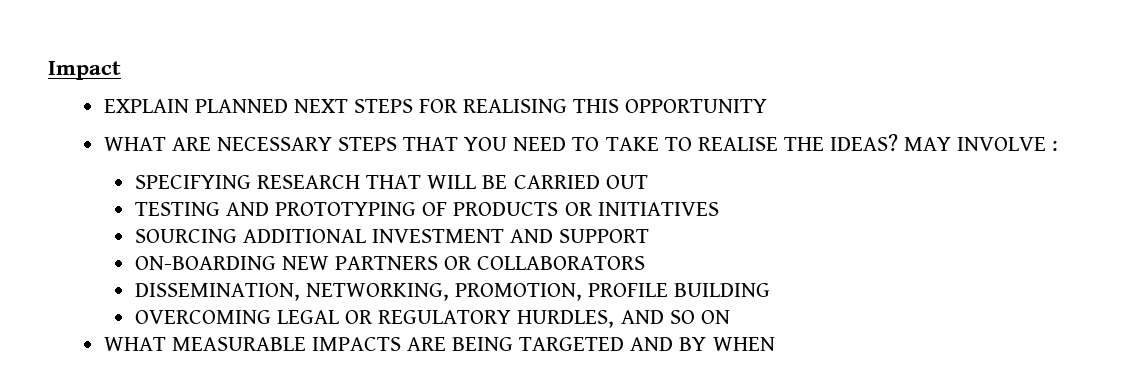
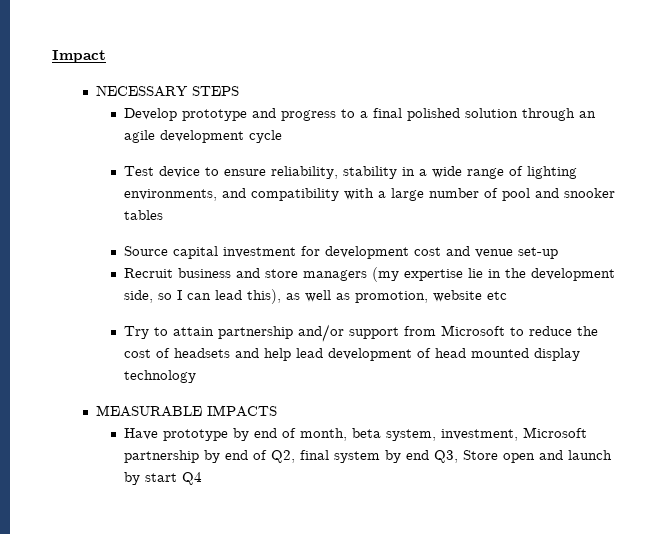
[103,99,768,113] [103,134,1059,151] [135,175,648,189] [135,202,719,216] [135,229,650,243] [135,256,646,270] [135,283,771,301] [135,310,730,328] [103,337,775,351] EXPLAIN PLANNED NEXT STEPS FOR REALISING THIS OPPORTUNITY // WHAT ARE NECESSARY STEPS THAT YOU NEED TO TAKE TO REALISE THE IDEAS? MAY INVOLVE : // SPECIFYING RESEARCH THAT WILL BE CARRIED OUT // TESTING AND PROTOTYPING OF PRODUCTS OR INITIATIVES // SOURCING ADDITIONAL INVESTMENT AND SUPPORT // ON-BOARDING NEW PARTNERS OR COLLABORATORS // DISSEMINATION, NETWORKING, PROMOTION, PROFILE BUILDING // OVERCOMING LEGAL OR REGULATORY HURDLES, AND SO ON // WHAT MEASURABLE IMPACTS ARE BEING TARGETED AND BY WHEN -> [96,85,240,97] [124,108,597,121] [124,130,283,143] [124,166,578,179] [124,188,616,201] [124,210,164,220] [124,246,559,259] [124,267,616,282] [124,289,508,304] [124,324,599,342] [124,348,581,361] [124,370,197,383] [96,405,278,417] [124,427,588,441] [124,450,613,463] [124,472,203,485] NECESSARY STEPS // Develop prototype and progress to a final polished solution through an agile development cycle // Test device to ensure reliability, stability in a wide range of lighting environments, and compatibility with a large number of pool and snooker tables // Source capital investment for development cost and venue set-up // Recruit business and store managers (my expertise lie in the development side, so I can lead this), as well as promotion, website etc // Try to attain partnership and/or support from Microsoft to reduce the cost of headsets and help lead development of head mounted display technology // MEASURABLE IMPACTS // Have prototype by end of month, beta system, investment, Microsoft partnership by end of Q2, final system by end Q3, Store open and launch by start Q4

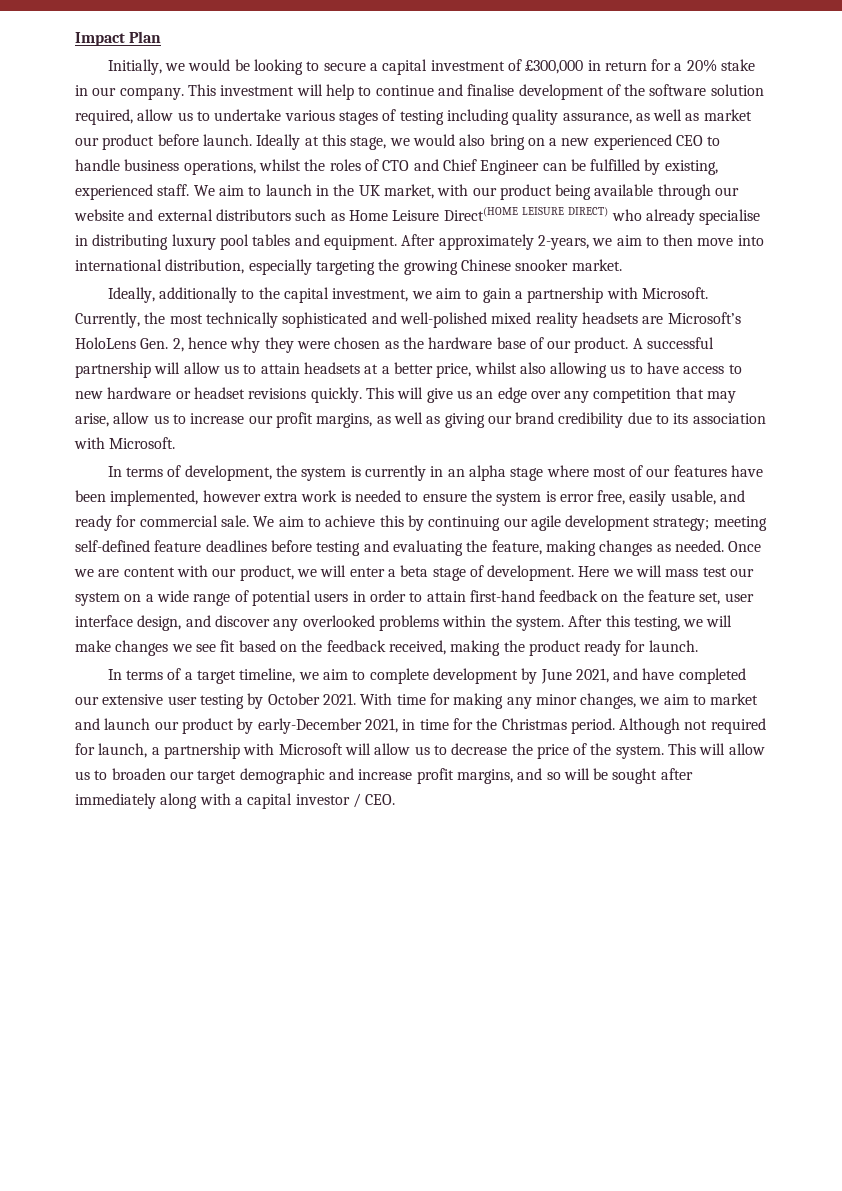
[96,85,240,97] [124,108,597,121] [124,130,283,143] [124,166,578,179] [124,188,616,201] [124,210,164,220] [124,246,559,259] [124,267,616,282] [124,289,508,304] [124,324,599,342] [124,348,581,361] [124,370,197,383] [96,405,278,417] [124,427,588,441] [124,450,613,463] [124,472,203,485] // NECESSARY STEPS // Develop prototype and progress to a final polished solution through an agile development cycle // Test device to ensure reliability, stability in a wide range of lighting environments, and compatibility with a large number of pool and snooker tables // Source capital investment for development cost and venue set-up // Recruit business and store managers (my expertise lie in the development side, so I can lead this), as well as promotion, website etc // Try to attain partnership and/or support from Microsoft to reduce the cost of headsets and help lead development of head mounted display technology // MEASURABLE IMPACTS // Have prototype by end of month, beta system, investment, Microsoft partnership by end of Q2, final system by end Q3, Store open and launch by start Q4 -> [129,31,162,43] [107,59,756,75] [75,84,764,100] [75,109,752,125] [75,134,721,150] [75,159,718,175] [75,184,740,200] [74,207,761,225] [75,234,764,250] [75,259,622,275] [107,287,708,303] [75,312,741,328] [75,337,715,353] [75,362,742,378] [75,387,737,403] [75,412,766,428] [74,437,176,449] [107,465,764,481] [75,490,746,506] [75,515,767,531] [75,540,762,556] [74,565,755,581] [75,590,754,606] [75,615,733,631] [75,640,698,656] [107,668,746,684] [75,693,759,709] [75,718,766,734] [75,743,765,759] [75,768,693,784] [75,793,396,809] Plan // Initially, we would be looking to secure a capital investment of £300,000 in return for a 20% stake in our company. This investment will help to continue and finalise development of the software solution required, allow us to undertake various stages of testing including quality assurance, as well as market our product before launch. Ideally at this stage, we would also bring on a new experienced CEO to handle business operations, whilst the roles of CTO and Chief Engineer can be fulfilled by existing, experienced staff. We aim to launch in the UK market, with our product being available through our website and external distributors such as Home Leisure Direct(HOME LEISURE DIRECT) who already specialise in distributing luxury pool tables and equipment. After approximately 2-years, we aim to then move into international distribution, especially targeting the growing Chinese snooker market. // Ideally, additionally to the capital investment, we aim to gain a partnership with Microsoft. Currently, the most technically sophisticated and well-polished mixed reality headsets are Microsoft’s HoloLens Gen. 2, hence why they were chosen as the hardware base of our product. A successful partnership will allow us to attain headsets at a better price, whilst also allowing us to have access to new hardware or headset revisions quickly. This will give us an edge over any competition that may arise, allow us to increase our profit margins, as well as giving our brand credibility due to its association with Microsoft. // In terms of development, the system is currently in an alpha stage where most of our features have been implemented, however extra work is needed to ensure the system is error free, easily usable, and ready for commercial sale. We aim to achieve this by continuing our agile development strategy; meeting self-defined feature deadlines before testing and evaluating the feature, making changes as needed. Once we are content with our product, we will enter a beta stage of development. Here we will mass test our system on a wide range of potential users in order to attain first-hand feedback on the feature set, user interface design, and discover any overlooked problems within the system. After this testing, we will make changes we see fit based on the feedback received, making the product ready for launch. // In terms of a target timeline, we aim to complete development by June 2021, and have completed our extensive user testing by October 2021. With time for making any minor changes, we aim to market and launch our product by early-December 2021, in time for the Christmas period. Although not required for launch, a partnership with Microsoft will allow us to decrease the price of the system. This will allow us to broaden our target demographic and increase profit margins, and so will be sought after immediately along with a capital investor / CEO.

